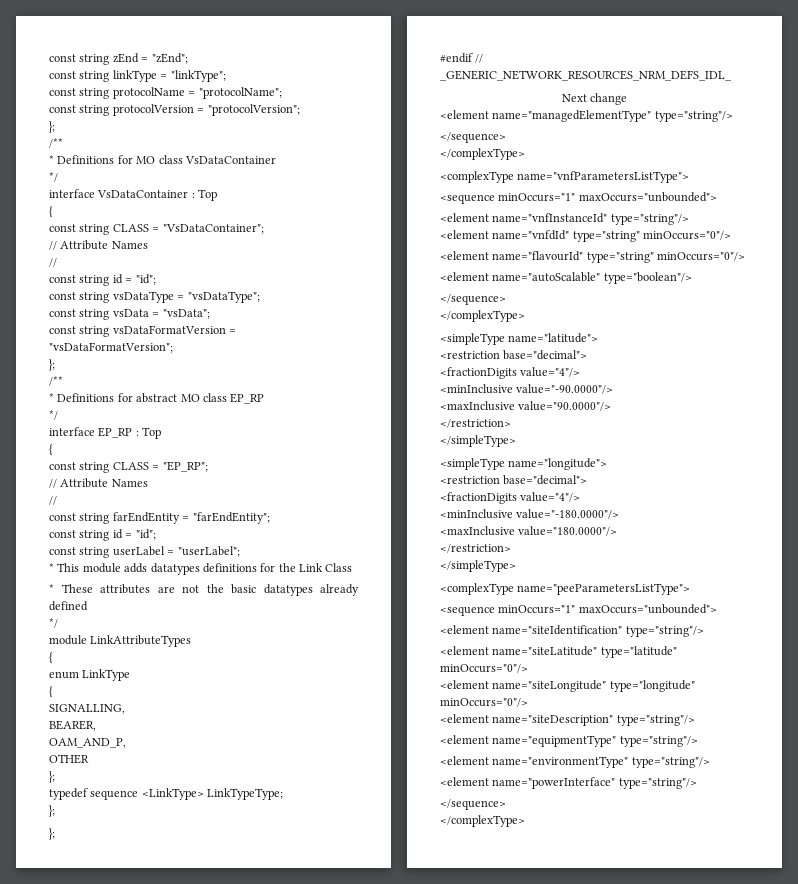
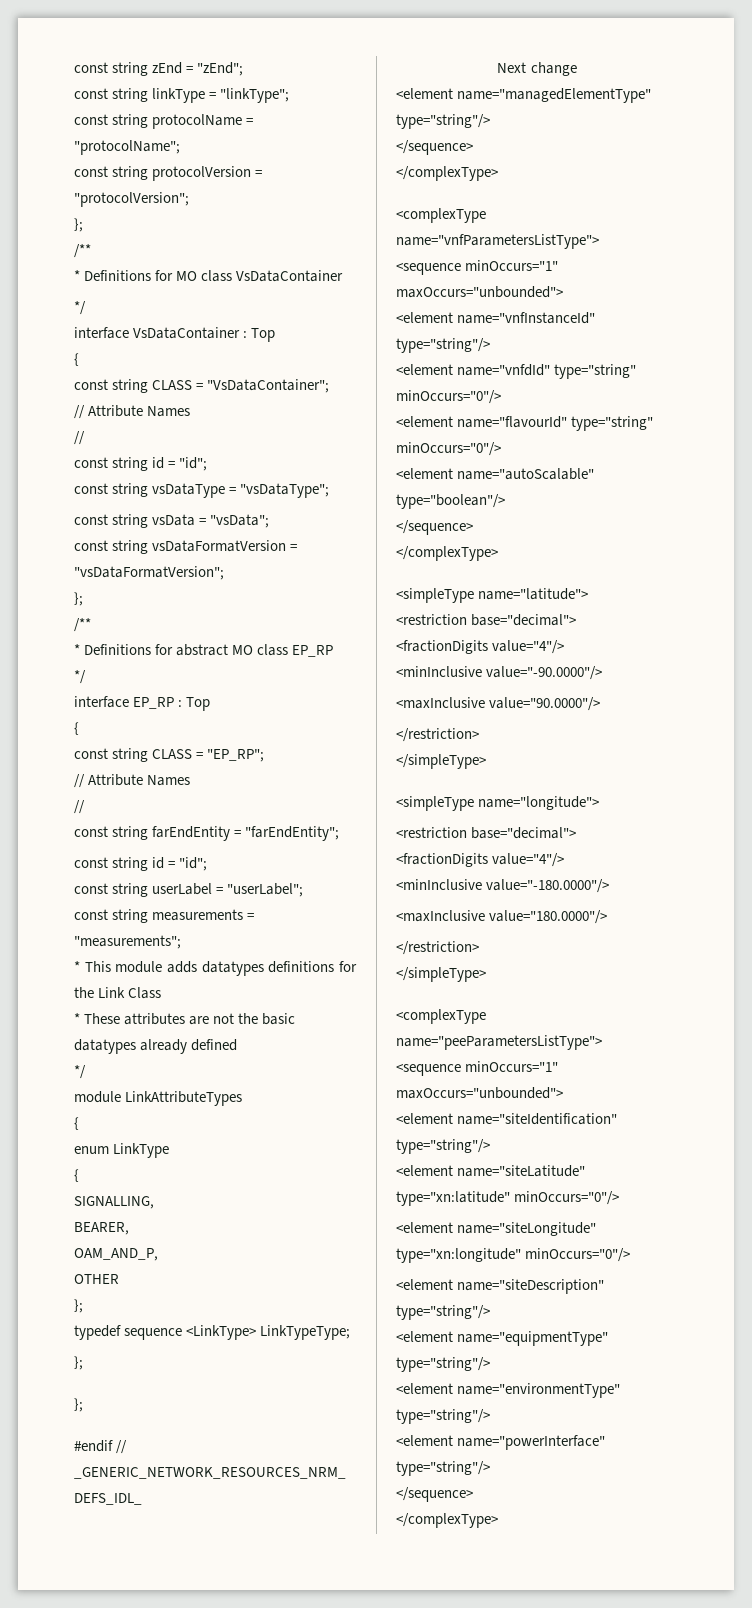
(240, 551) none -> [74,909,255,923] [74,935,181,949] // const string measurements = "measurements";
[600,646,677,658] type="latitude" -> [396,1191,510,1206] type="xn:latitude"
[609,680,695,692] type="longitude" -> [396,1248,521,1263] type="xn:longitude"

